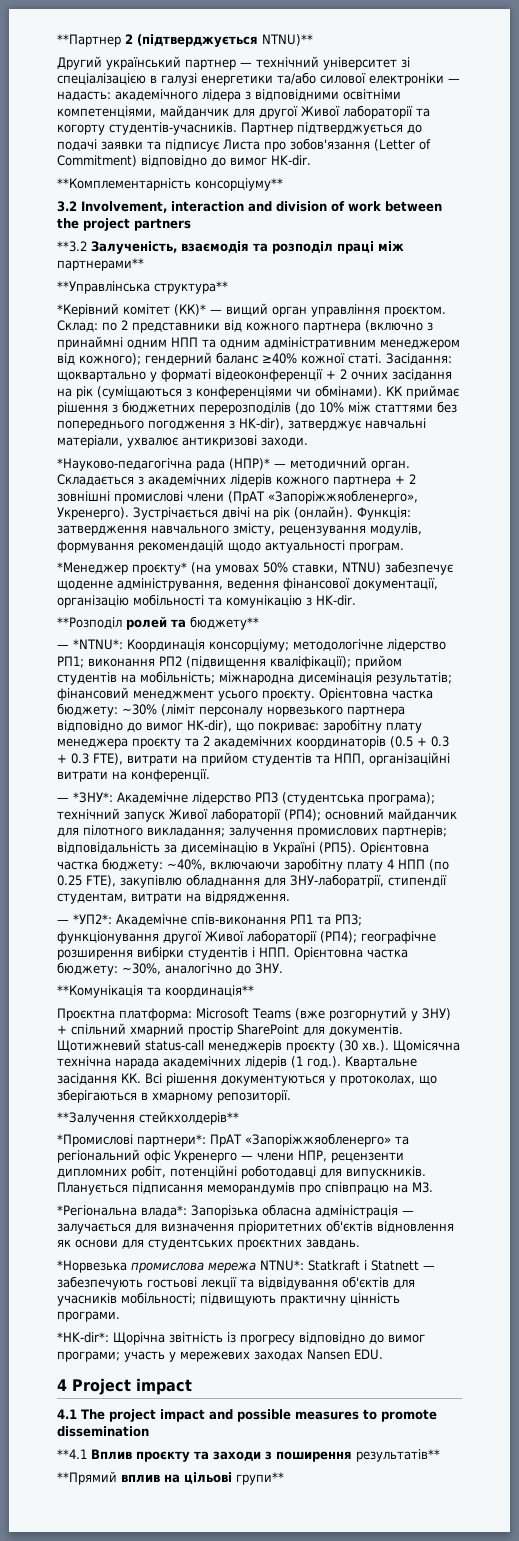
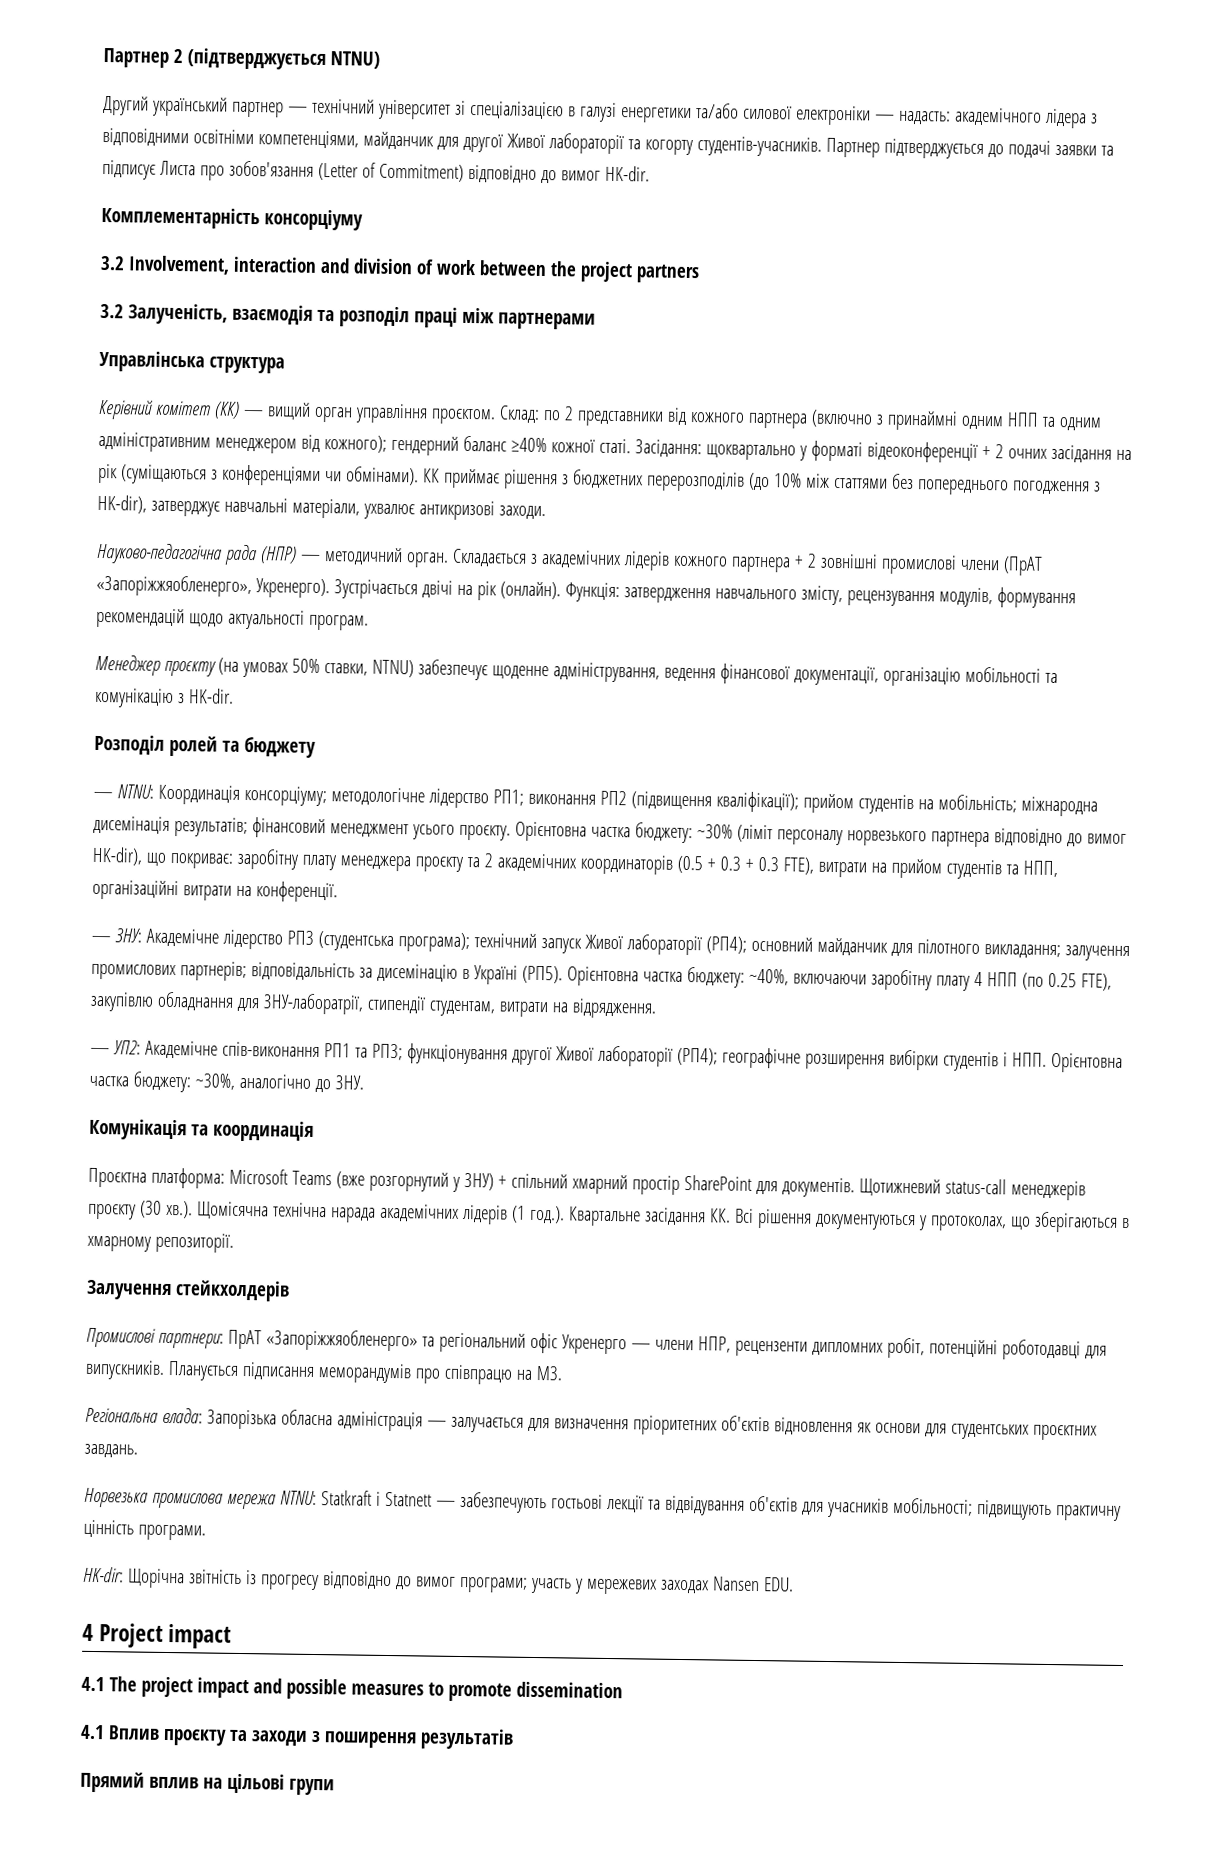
[57,34,121,47] **Партнер -> [103,47,169,68] Партнер
[262,34,313,46] NTNU)** -> [329,51,380,69] NTNU)
[57,178,283,191] **Комплементарність консорціуму** -> [101,206,363,231] Комплементарність консорціуму
[57,241,87,252] **3.2 -> [100,303,124,319] 3.2
[57,258,144,271] [57,281,228,294] [57,303,206,317] партнерами** // **Управлінська структура** // *Керівний комітет (КК)* -> [497,312,596,330] [99,350,285,374] [98,399,240,420] партнерами // Управлінська структура // Керівний комітет (КК)
[57,458,270,471] *Науково-педагогічна рада (НПР)* -> [96,542,297,566] Науково-педагогічна рада (НПР)
[57,562,187,575] *Менеджер проєкту* -> [95,654,216,677] Менеджер проєкту
[57,617,122,629] **Розподіл -> [94,734,165,755] Розподіл
[190,616,259,630] [57,639,123,650] бюджету** // — *NTNU*: -> [243,736,316,758] [93,784,154,799] бюджету // — NTNU:
[73,792,113,803] *ЗНУ*: -> [113,928,142,943] ЗНУ:
[73,914,112,924] *УП2*: -> [112,1040,141,1055] УП2:
[57,985,254,998] **Комунікація та координація** -> [89,1118,314,1142] Комунікація та координація
[57,1111,239,1125] [57,1134,206,1147] **Залучення стейкхолдерів** // *Промислові партнери*: -> [86,1279,290,1302] [86,1327,224,1349] Залучення стейкхолдерів // Промислові партнери:
[57,1205,187,1217] *Регіональна влада*: -> [85,1407,203,1424] Регіональна влада:
[57,1260,127,1273] *Норвезька -> [84,1487,148,1508] Норвезька
[260,1260,304,1271] NTNU*: -> [279,1490,317,1506] NTNU:
[57,1332,109,1343] *HK-dir*: -> [83,1566,124,1583] HK-dir:
[57,1449,87,1459] **4.1 -> [80,1724,105,1740] 4.1
[356,1449,440,1462] [57,1471,117,1485] результатів** // **Прямий -> [419,1728,514,1750] [80,1771,145,1793] результатів // Прямий
[236,1472,284,1485] групи** -> [288,1778,335,1796] групи

